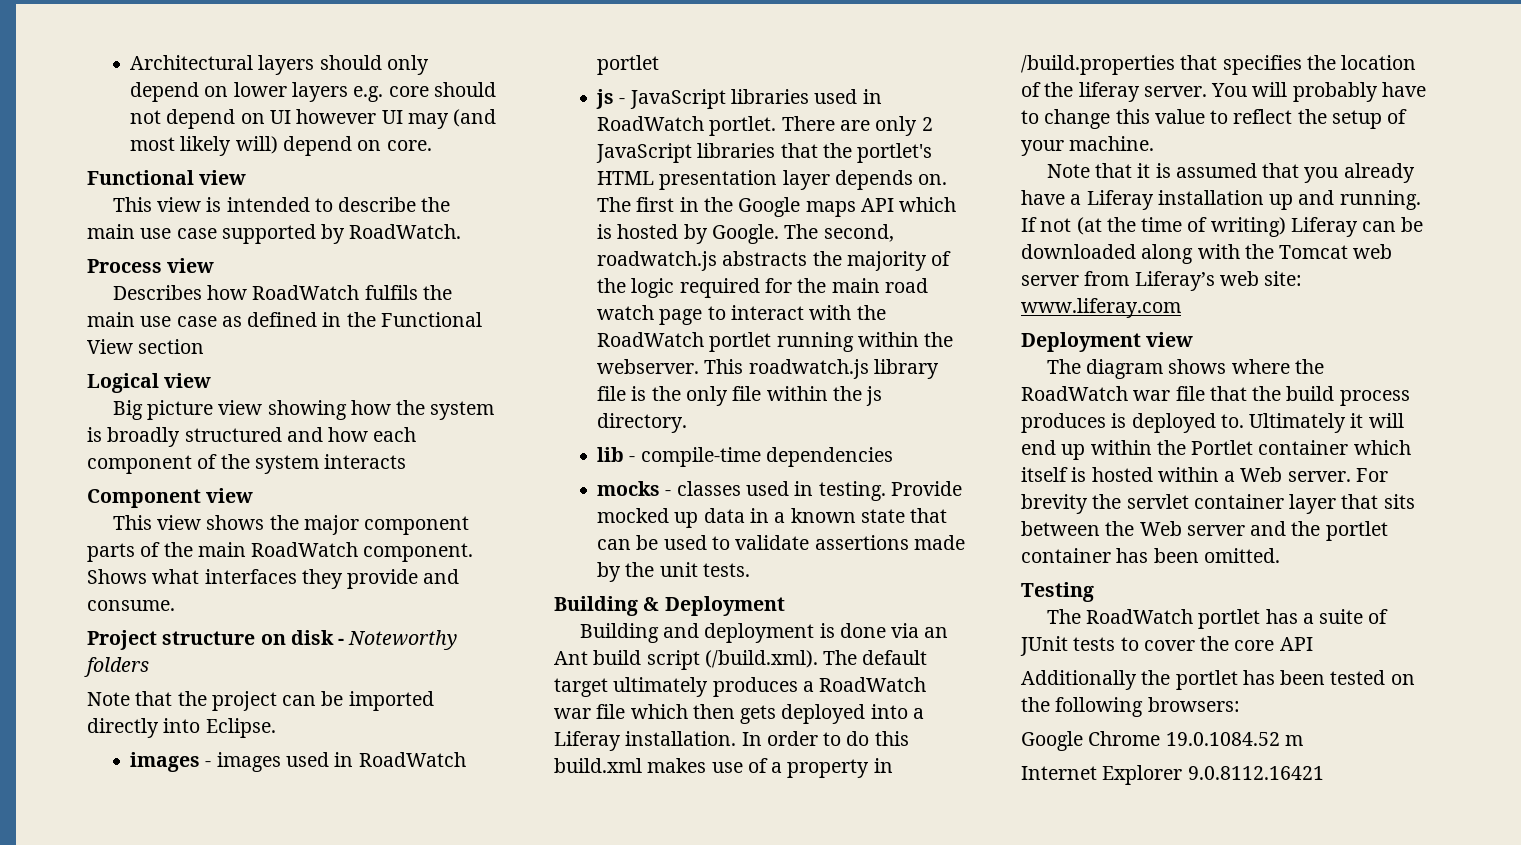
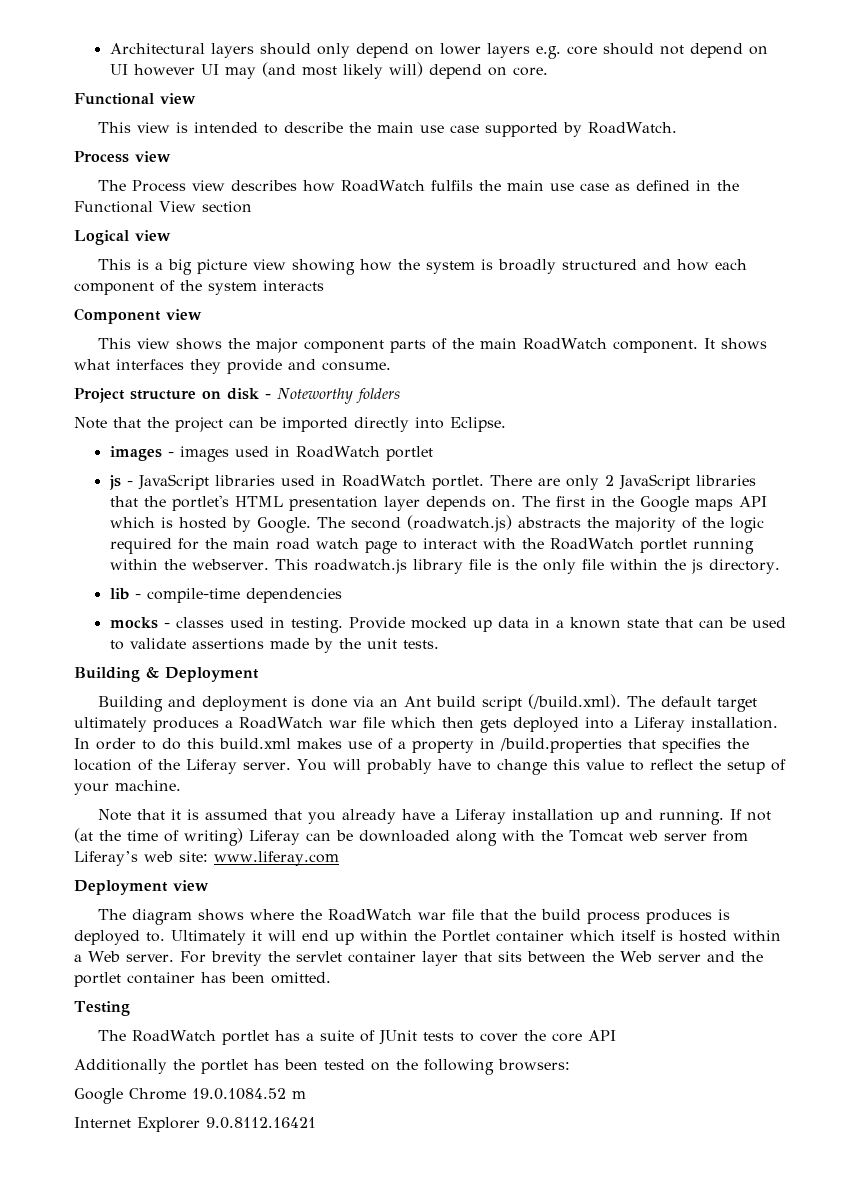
[112,285,202,300] Describes -> [97,180,297,192] The Process view describes
[112,400,143,420] Big -> [97,259,192,275] This is a big
[87,569,147,584] Shows -> [703,338,767,350] It shows
[823,224,894,242] [597,251,718,271] second, roadwatch.js -> [350,515,512,532] second (roadwatch.js)
[1078,82,1140,102] liferay -> [186,759,237,774] Liferay

